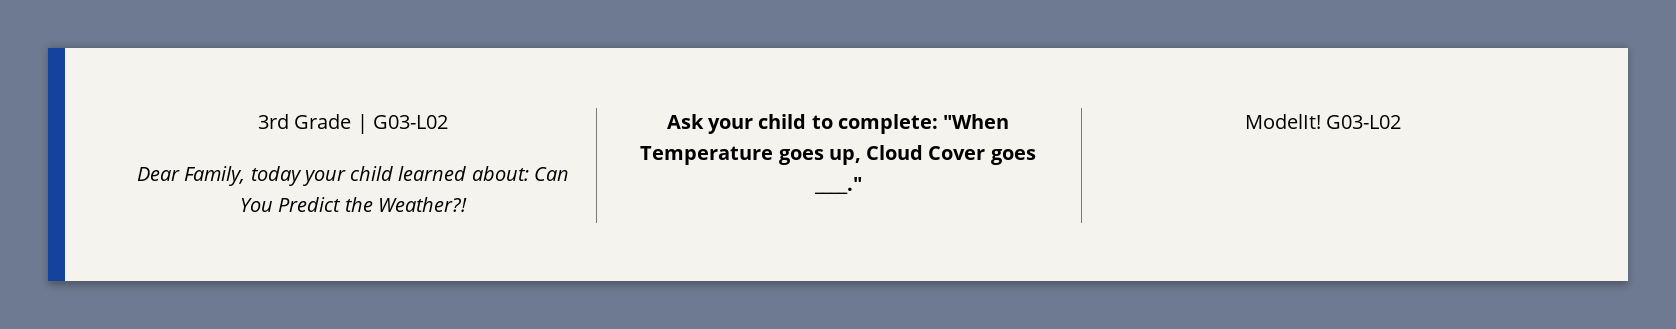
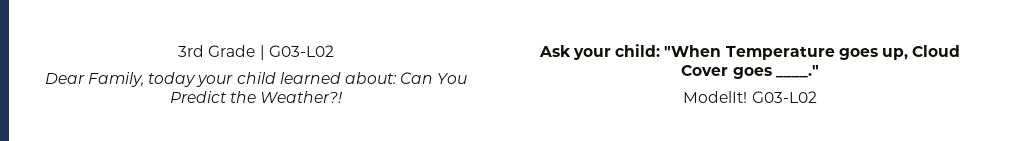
[758,114,938,134] child to complete: -> [615,44,661,57] child:

